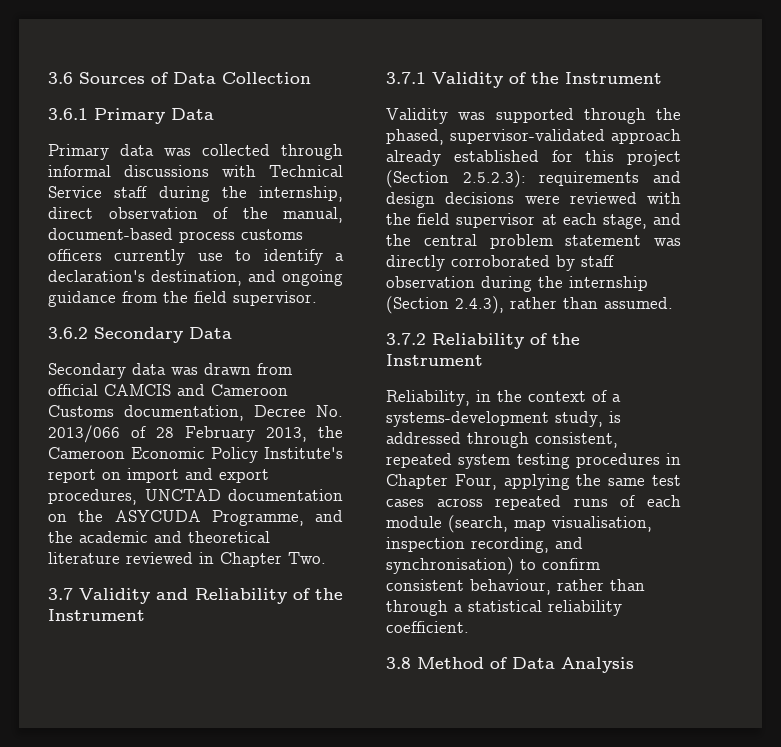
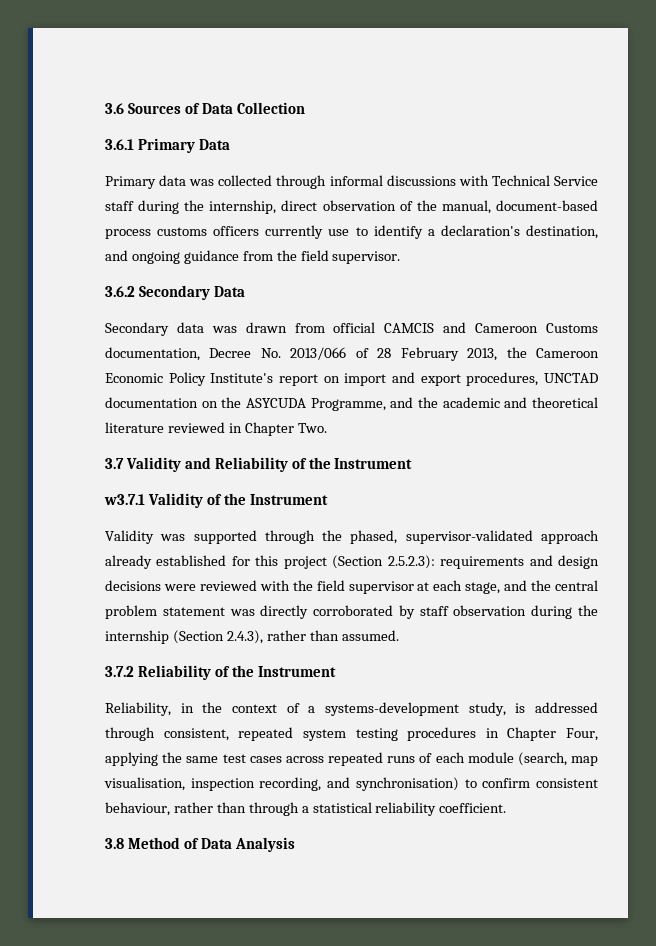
[386,72,426,84] 3.7.1 -> [104,494,145,505] w3.7.1

